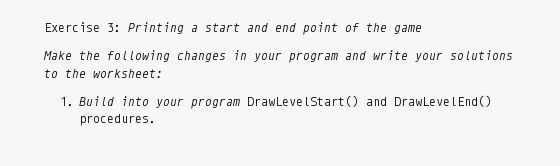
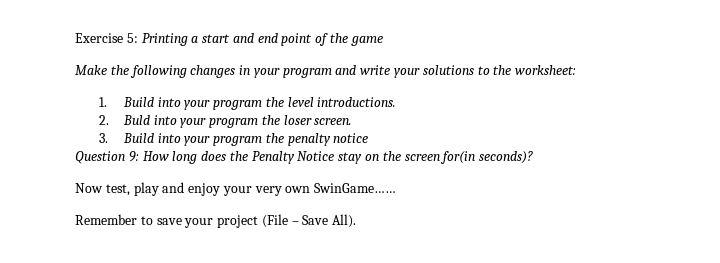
[107,23,121,32] 3: -> [126,33,138,43] 5:
[247,95,493,107] [79,114,157,126] DrawLevelStart() and DrawLevelEnd() procedures. -> [265,97,397,107] [99,115,353,128] [99,133,369,146] [75,151,534,164] [75,182,397,196] [75,214,357,228] the level introductions. // 2. Buld into your program the loser screen. // 3. Build into your program the penalty notice // Question 9: How long does the Penalty Notice stay on the screen for(in seconds)? // Now test, play and enjoy your very own SwinGame…… // Remember to save your project (File – Save All).

